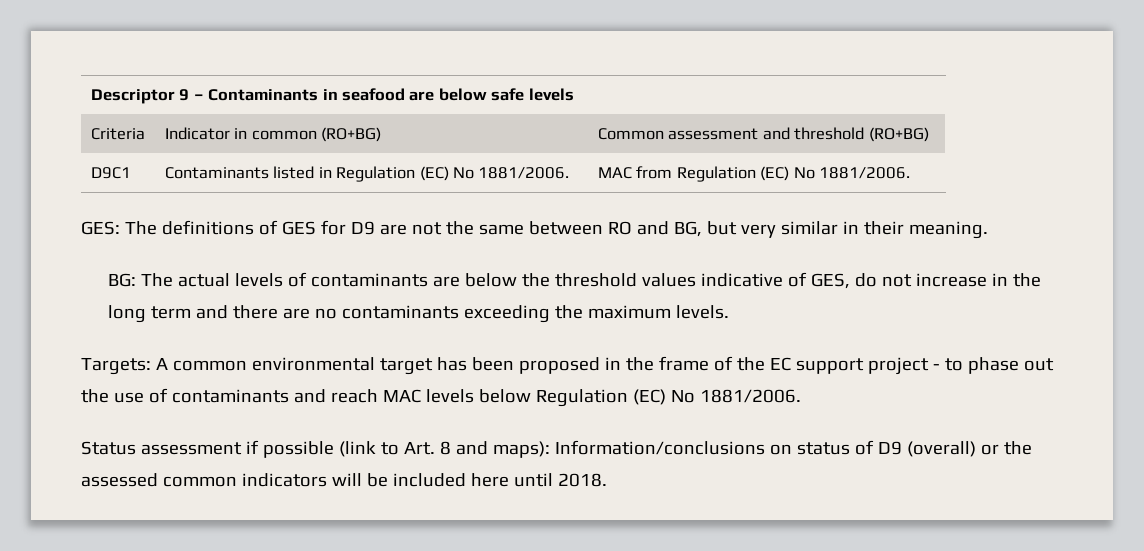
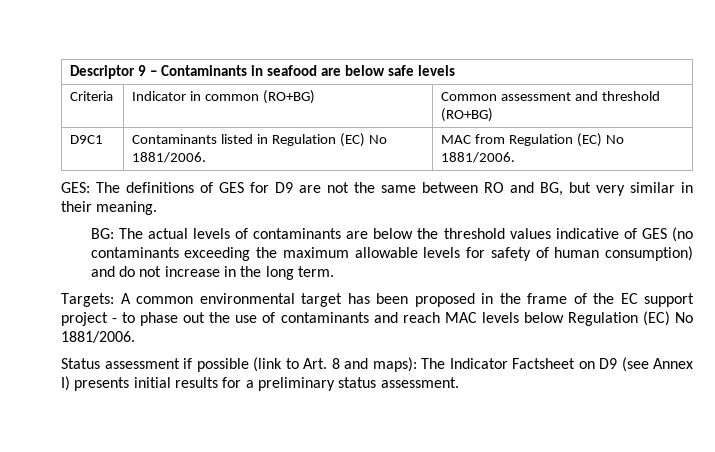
[810,273,850,289] GES, -> [641,227,693,242] [90,246,693,261] [90,266,115,277] GES (no contaminants exceeding the maximum allowable levels for safety of human consumption) and
[150,305,729,323] term and there are no contaminants exceeding the maximum levels. -> [297,266,334,277] term.
[554,440,1032,457] [81,473,607,487] Information/conclusions on status of D9 (overall) or the assessed common indicators will be included here until 2018. -> [421,357,693,372] [61,376,459,391] The Indicator Factsheet on D9 (see Annex I) presents initial results for a preliminary status assessment.

